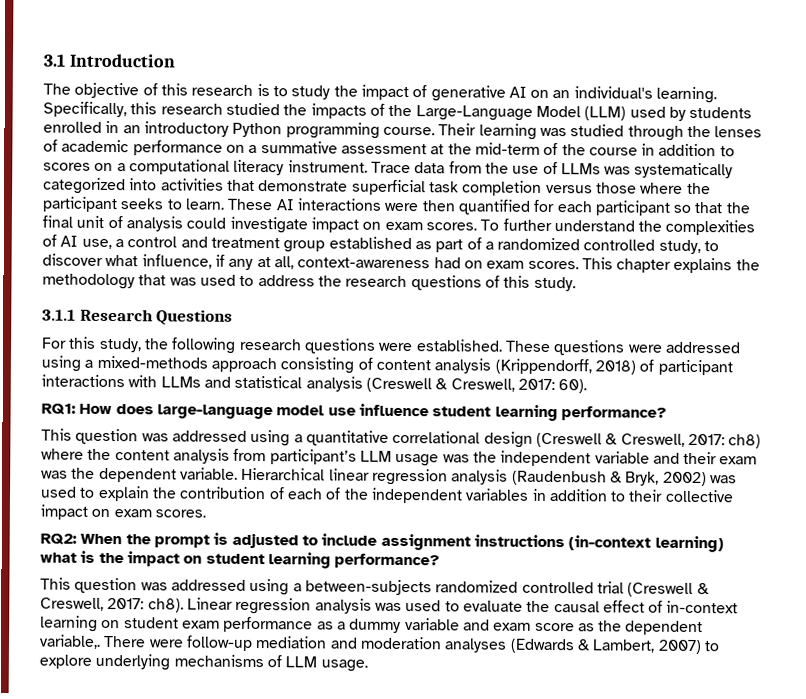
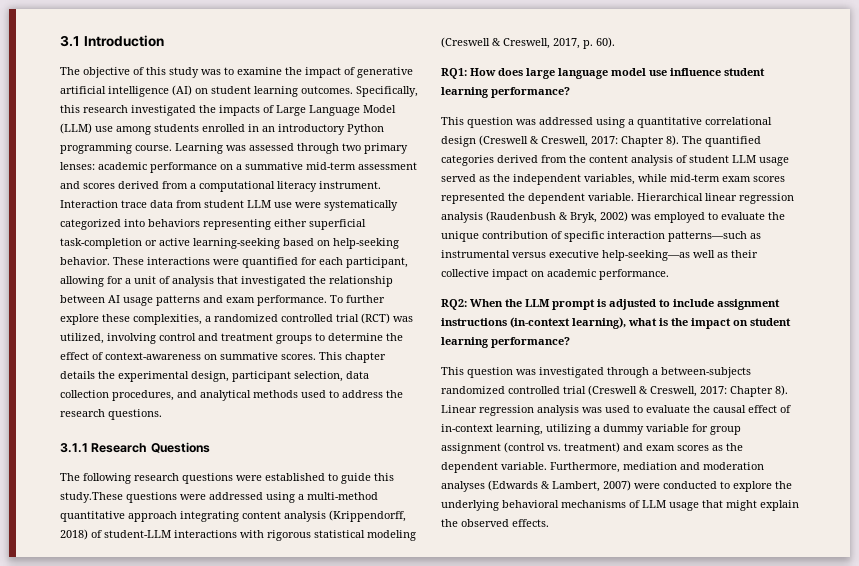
[191,83,718,104] research is to study the impact of generative AI on an individual's learning. -> [169,67,413,78] [60,85,353,97] study was to examine the impact of generative artificial intelligence (AI) on student learning outcomes.
[225,102,280,116] studied -> [131,105,196,116] investigated
[388,104,686,121] the Large-Language Model (LLM) used by -> [276,105,396,116] [60,123,151,135] Large Language Model (LLM) use among
[438,123,763,141] [43,139,58,152] Their learning was studied through the lenses of -> [175,143,408,154] [60,162,95,170] Learning was assessed through two primary lenses:
[340,142,735,157] [43,159,734,179] [43,177,711,196] [42,196,295,213] assessment at the mid-term of the course in addition to scores on a computational literacy instrument. Trace data from the use of LLMs was systematically categorized into activities that demonstrate superficial task completion versus those where the participant seeks to learn. These AI -> [306,162,417,170] [60,181,381,192] [60,200,398,211] [60,219,366,230] [60,238,399,249] [60,257,144,265] mid-term assessment and scores derived from a computational literacy instrument. Interaction trace data from student LLM use were systematically categorized into behaviors representing either superficial task-completion or active learning-seeking based on help-seeking behavior. These
[421,200,456,212] then -> (239, 262) none
[594,200,751,216] [42,215,756,236] [42,234,720,255] [42,253,760,274] [42,273,197,290] participant so that the final unit of analysis could investigate impact on exam scores. To further understand the complexities of AI use, a control and treatment group established as part of a randomized controlled study, to discover what influence, if any at all, context-awareness had on exam scores. This chapter explains the methodology that was -> [346,257,408,268] [60,276,393,287] [60,295,385,306] [60,313,413,325] [60,333,403,344] [60,352,386,363] [60,371,369,382] [60,390,298,401] participant, allowing for a unit of analysis that investigated the relationship between AI usage patterns and exam performance. To further explore these complexities, a randomized controlled trial (RCT) was utilized, involving control and treatment groups to determine the effect of context-awareness on summative scores. This chapter details the experimental design, participant selection, data collection procedures, and analytical methods
[410,275,576,292] questions of this study. -> [108,409,162,420] questions.
[41,336,551,354] For this study, the following research questions were established. These -> [60,473,394,484] [60,492,123,503] The following research questions were established to guide this study.These
[96,355,373,374] mixed-methods approach consisting of -> [307,492,378,500] [60,511,239,522] multi-method quantitative approach integrating
[657,359,733,376] participant -> [104,530,171,538] student-LLM
[160,375,555,393] LLMs and statistical analysis (Creswell & Creswell, 2017: -> [267,530,416,541] [441,37,593,49] rigorous statistical modeling (Creswell & Creswell, 2017, p.
[156,404,273,420] large-language -> [526,68,608,79] large language
[728,434,762,449] [41,448,758,467] [41,470,68,479] ch8) where the content analysis from participant’s LLM usage was the independent variable and their exam was -> [621,135,761,147] [441,155,789,166] [441,174,785,185] [441,193,505,204] Chapter 8). The quantified categories derived from the content analysis of student LLM usage served as the independent variables, while mid-term exam scores represented
[40,485,627,504] used to explain the contribution of each of the independent variables in addition to -> [654,212,785,223] [441,231,761,242] [441,250,728,261] employed to evaluate the unique contribution of specific interaction patterns—such as instrumental versus executive help-seeking—as well as
[113,509,206,518] exam scores. -> [547,269,669,280] academic performance.
(151, 539) none -> [525,299,550,307] LLM
[654,535,724,553] learning) -> [572,317,626,329] learning),
[170,578,290,596] addressed using -> [539,367,649,378] investigated through
[147,598,184,613] ch8). -> [730,385,788,397] Chapter 8).
[40,615,575,633] learning on student exam performance as a dummy variable and exam score -> [496,424,741,435] [441,442,709,454] learning, utilizing a dummy variable for group assignment (control vs. treatment) and exam scores
[39,634,253,651] variable,. There were follow-up -> [501,462,620,473] variable. Furthermore,
[703,641,720,652] [39,653,368,672] to explore underlying mechanisms of LLM usage. -> [634,481,792,492] [441,500,799,511] [441,519,549,527] were conducted to explore the underlying behavioral mechanisms of LLM usage that might explain the observed effects.

